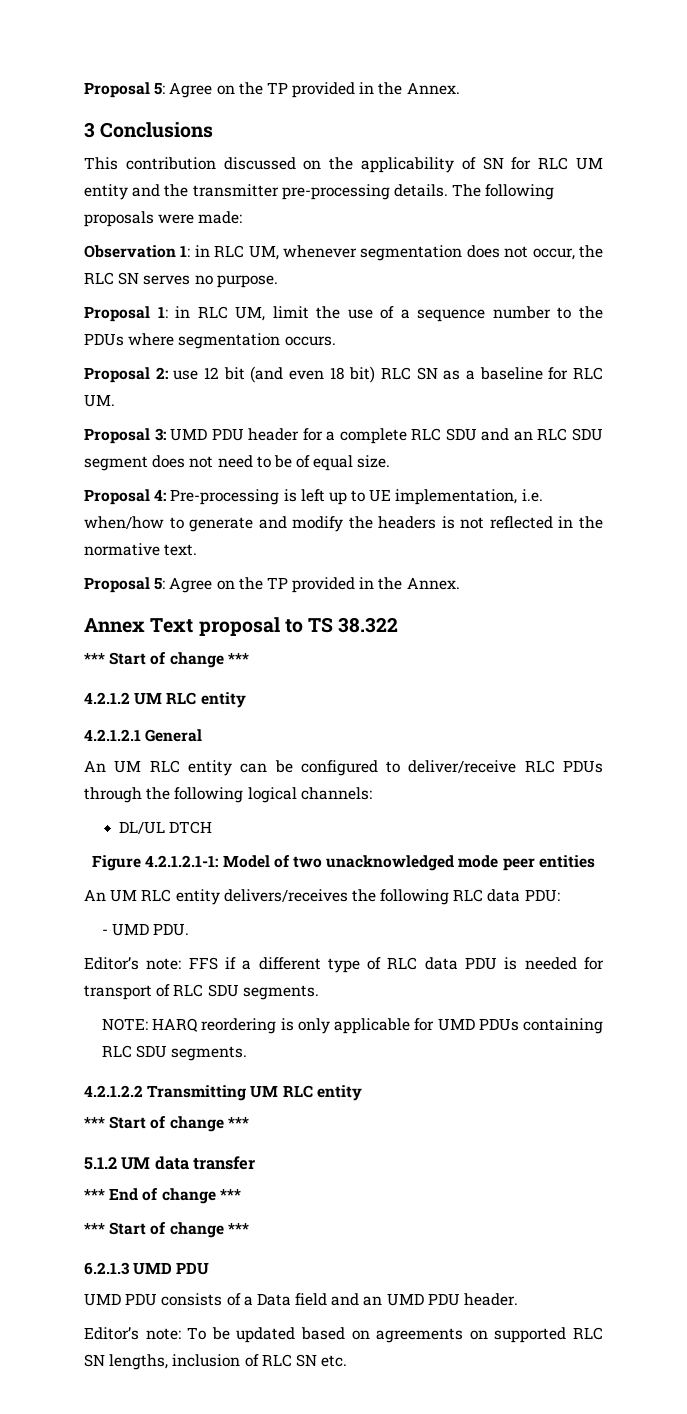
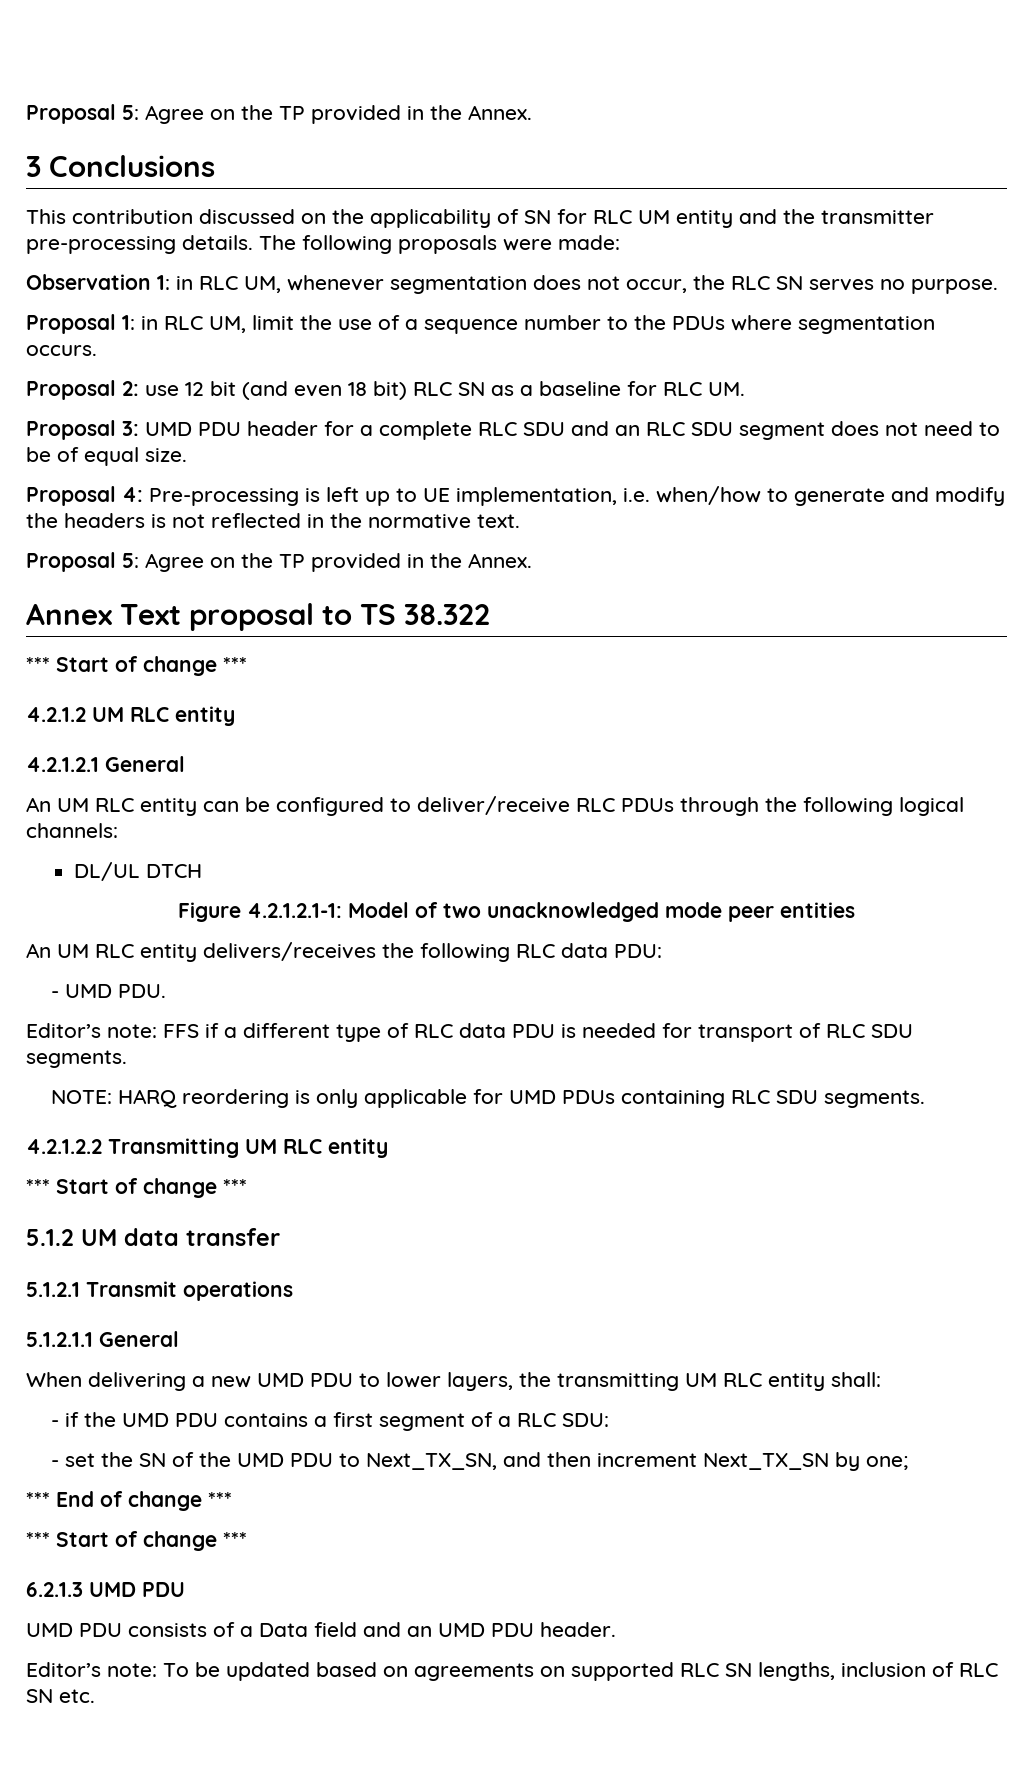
(256, 1163) none -> [26,1281,293,1301] [26,1331,179,1347] [26,1372,881,1391] [50,1412,609,1431] [50,1452,908,1471] // 5.1.2.1 Transmit operations // 5.1.2.1.1 General // When delivering a new UMD PDU to lower layers, the transmitting UM RLC entity shall: // - if the UMD PDU contains a first segment of a RLC SDU: // - set the SN of the UMD PDU to Next_TX_SN, and then increment Next_TX_SN by one;

